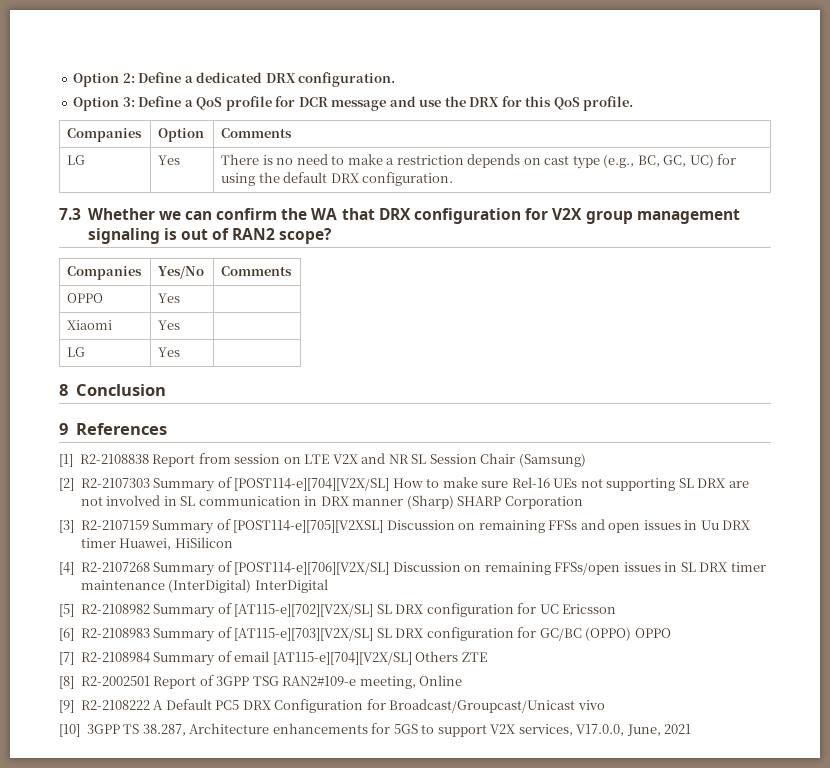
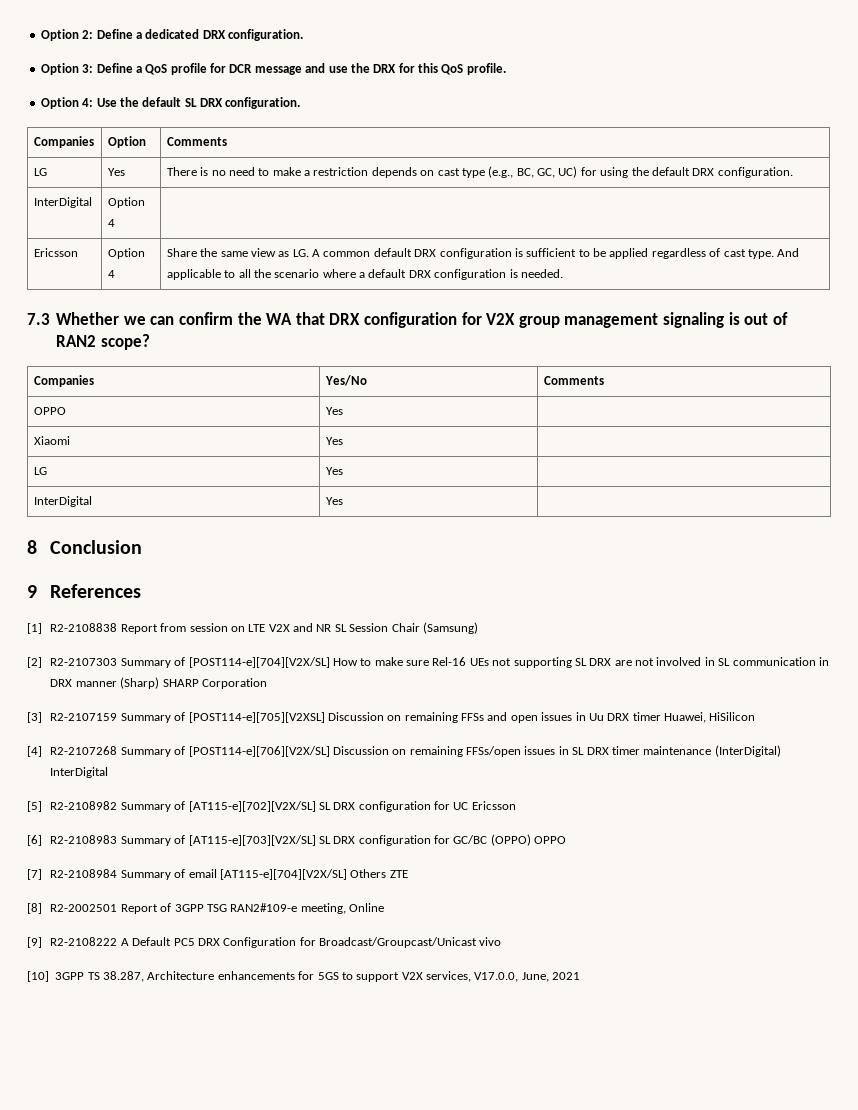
(634, 103) none -> [40,97,301,109] // Option 4: Use the default SL DRX configuration.
(454, 179) none -> [33,197,92,208] [107,197,145,208] [107,219,115,227] [33,248,78,257] [107,248,145,259] [107,270,115,278] [166,248,800,259] [166,269,563,280] // InterDigital | Option 4 | // Ericsson | Option 4 | Share the same view as LG. A common default DRX configuration is sufficient to be applied regardless of cast type. And applicable to all the scenario where a default DRX configuration is needed.
(181, 352) none -> [33,496,92,507] [325,497,343,505] // InterDigital | Yes |

